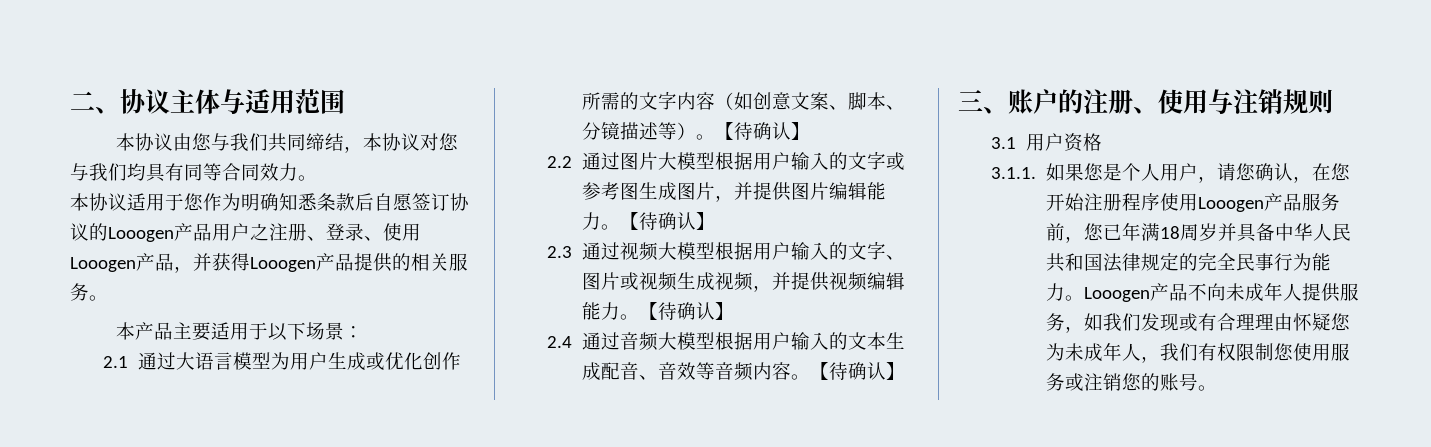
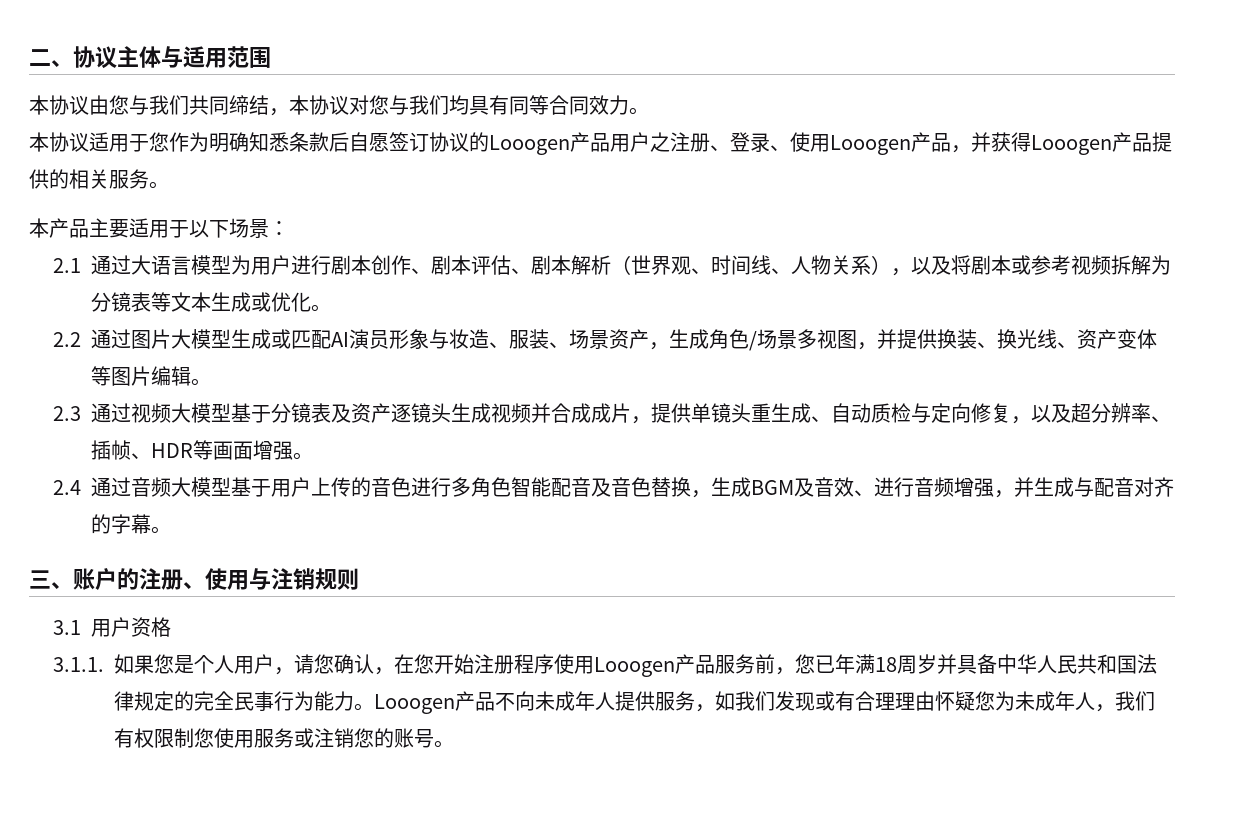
[327,352,461,371] [581,91,905,110] [581,122,810,140] 生成或优化创作所需的文字内容（如创意文案、脚本、分镜描述等）。【待确认】 -> [291,255,1172,276] [91,292,332,312] 进行剧本创作、剧本评估、剧本解析（世界观、时间线、人物关系），以及将剧本或参考视频拆解为分镜表等文本生成或优化。
[714,151,905,170] [581,182,791,202] 根据用户输入的文字或参考图生成图片，并提供 -> [231,329,1158,351] [91,366,112,386] 生成或匹配AI演员形象与妆造、服装、场景资产，生成角色/场景多视图，并提供换装、换光线、资产变体等
[866,182,886,200] [581,212,715,230] 能力。【待确认】 -> [191,378,212,386] 。
[714,241,905,260] [581,272,905,292] [581,302,734,320] 根据用户输入的文字、图片或视频生成视频，并提供视频编辑能力。【待确认】 -> [231,403,1172,424] [91,440,314,460] 基于分镜表及资产逐镜头生成视频并合成成片，提供单镜头重生成、自动质检与定向修复，以及超分辨率、插帧、HDR等画面增强。
[714,332,905,350] [581,362,905,381] 根据用户输入的文本生成配音、音效等音频内容。【待确认】 -> [231,477,1175,498] [91,514,172,534] 基于用户上传的音色进行多角色智能配音及音色替换，生成BGM及音效、进行音频增强，并生成与配音对齐的字幕。

